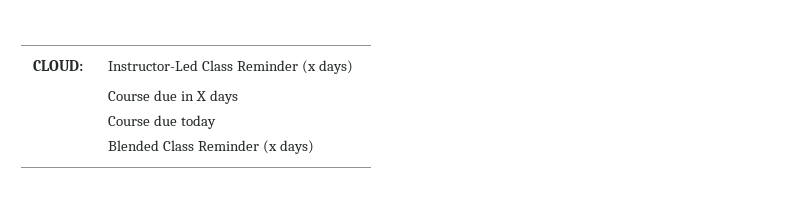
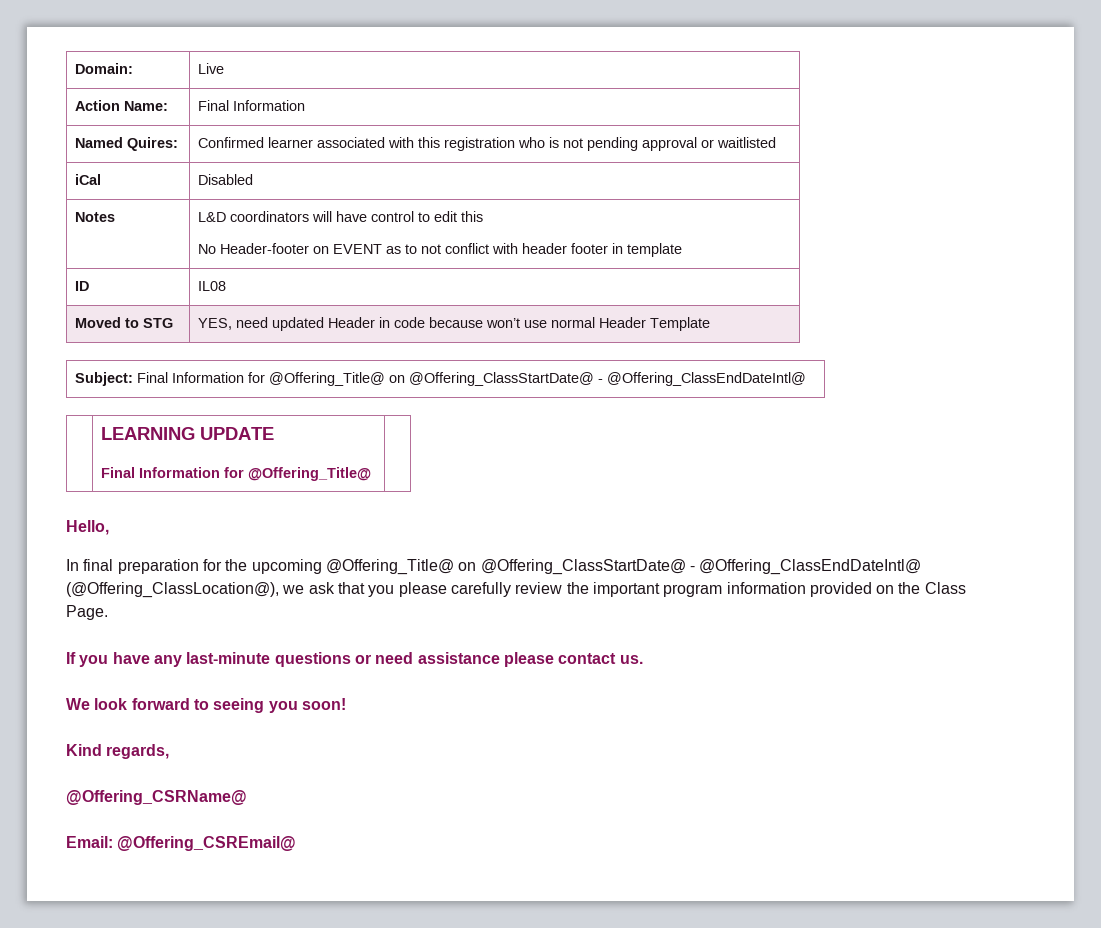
[33,60,84,71] [108,60,353,74] [108,90,238,104] [108,115,216,129] [108,140,314,154] CLOUD: | Instructor-Led Class Reminder (x days) // Course due in X days // Course due today // Blended Class Reminder (x days) -> [75,63,134,74] [198,63,225,74] [75,100,169,111] [198,100,306,111] [75,137,179,151] [198,137,777,151] [75,174,102,185] [198,174,254,185] [75,212,116,222] [198,211,484,222] [198,243,683,257] [75,281,90,291] [198,281,227,291] [75,317,174,328] [198,317,711,331] [75,372,807,386] [101,427,275,440] [101,467,372,481] [66,520,109,535] [66,559,922,575] [66,582,966,598] [66,605,108,620] [66,652,643,667] [66,698,346,713] [66,744,170,759] [66,790,247,805] [66,836,297,851] Domain: | Live // Action Name: | Final Information // Named Quires: | Confirmed learner associated with this registration who is not pending approval or waitlisted // iCal | Disabled // Notes | L&D coordinators will have control to edit this // No Header-footer on EVENT as to not conflict with header footer in template // ID | IL08 // Moved to STG | YES, need updated Header in code because won’t use normal Header Template // Subject: Final Information for @Offering_Title@ on @Offering_ClassStartDate@ - @Offering_ClassEndDateIntl@ // | LEARNING UPDATE // Final Information for @Offering_Title@ | // Hello, // In final preparation for the upcoming @Offering_Title@ on @Offering_ClassStartDate@ - @Offering_ClassEndDateIntl@ (@Offering_ClassLocation@), we ask that you please carefully review the important program information provided on the Class Page. // If you have any last-minute questions or need assistance please contact us. // We look forward to seeing you soon! // Kind regards, // @Offering_CSRName@ // Email: @Offering_CSREmail@

